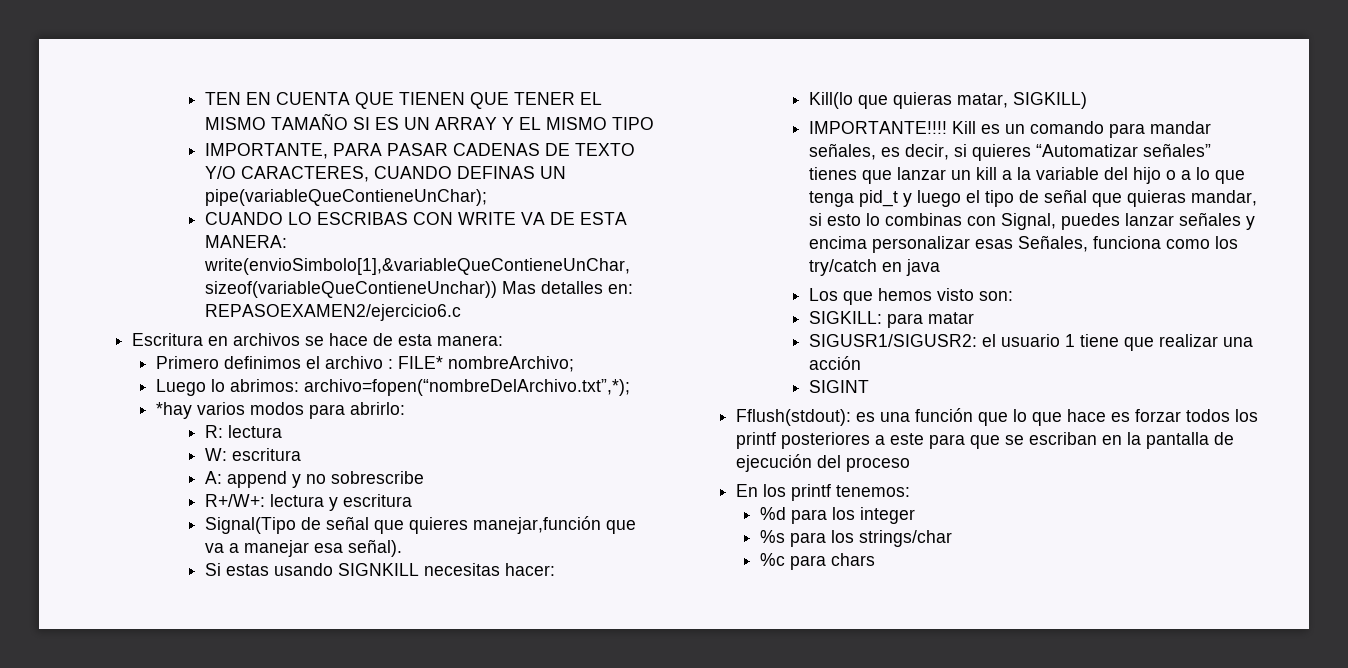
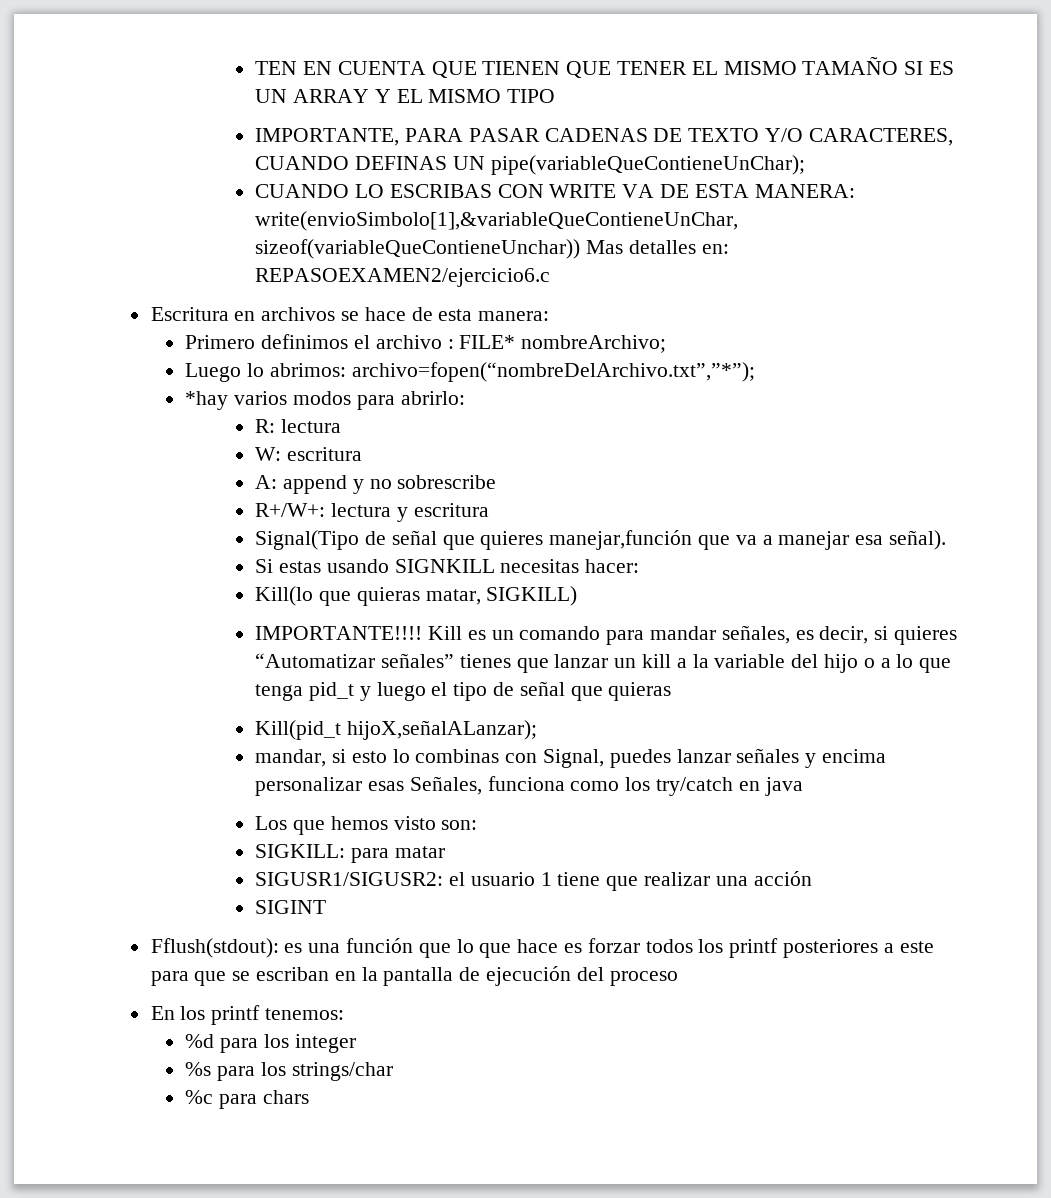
[304,379,631,396] archivo=fopen(“nombreDelArchivo.txt”,*); -> [351,362,755,382] archivo=fopen(“nombreDelArchivo.txt”,”*”);
(1187, 198) none -> [255,720,538,740] // Kill(pid_t hijoX,señalALanzar); //

